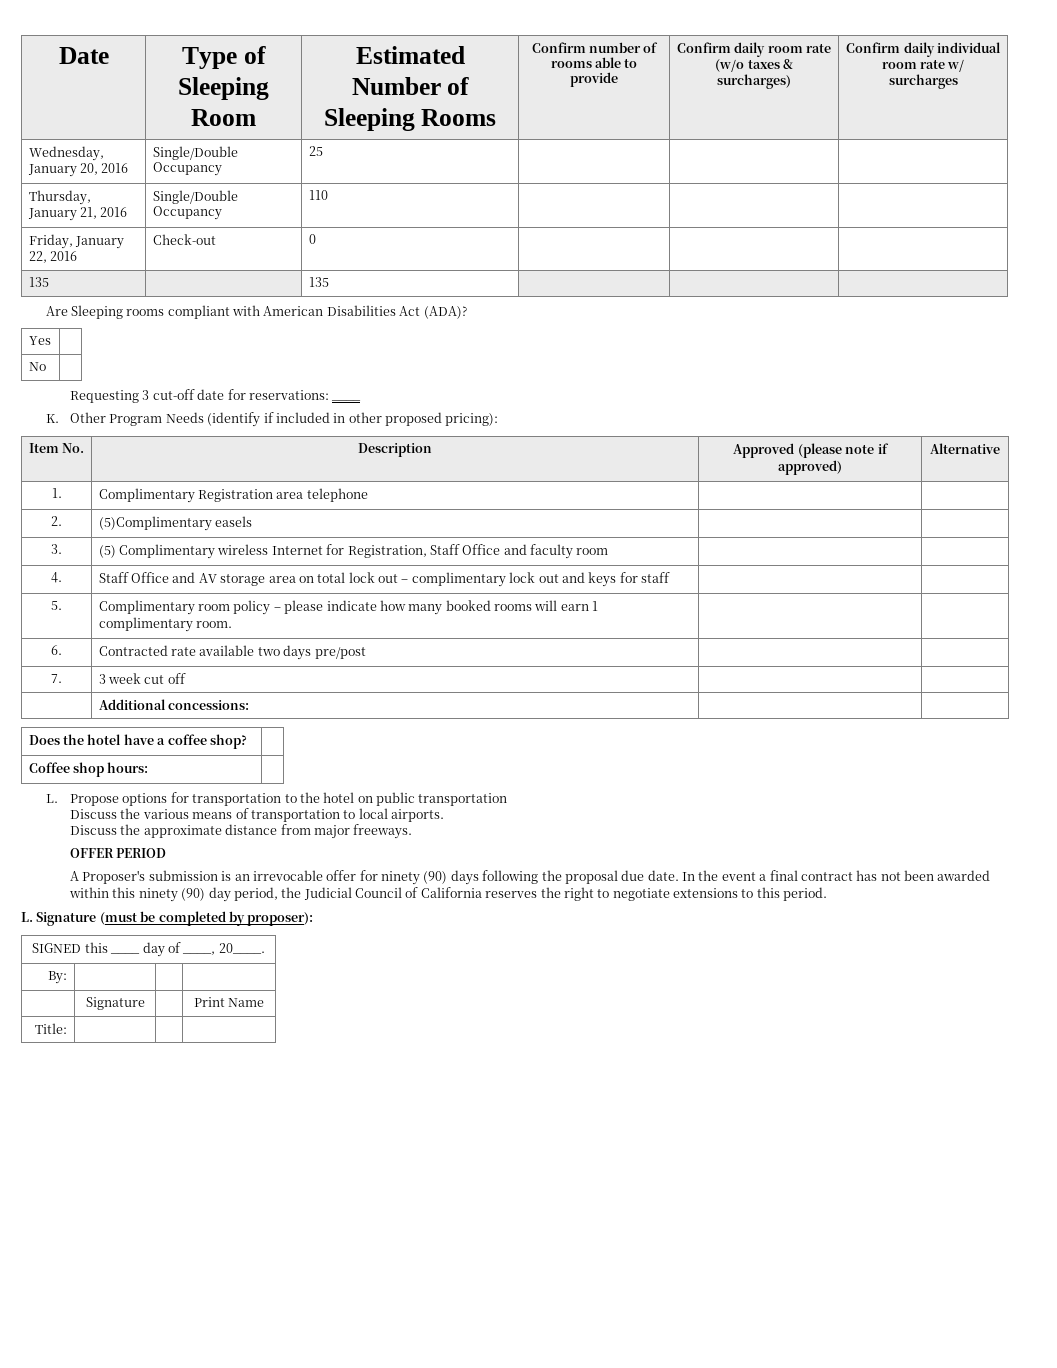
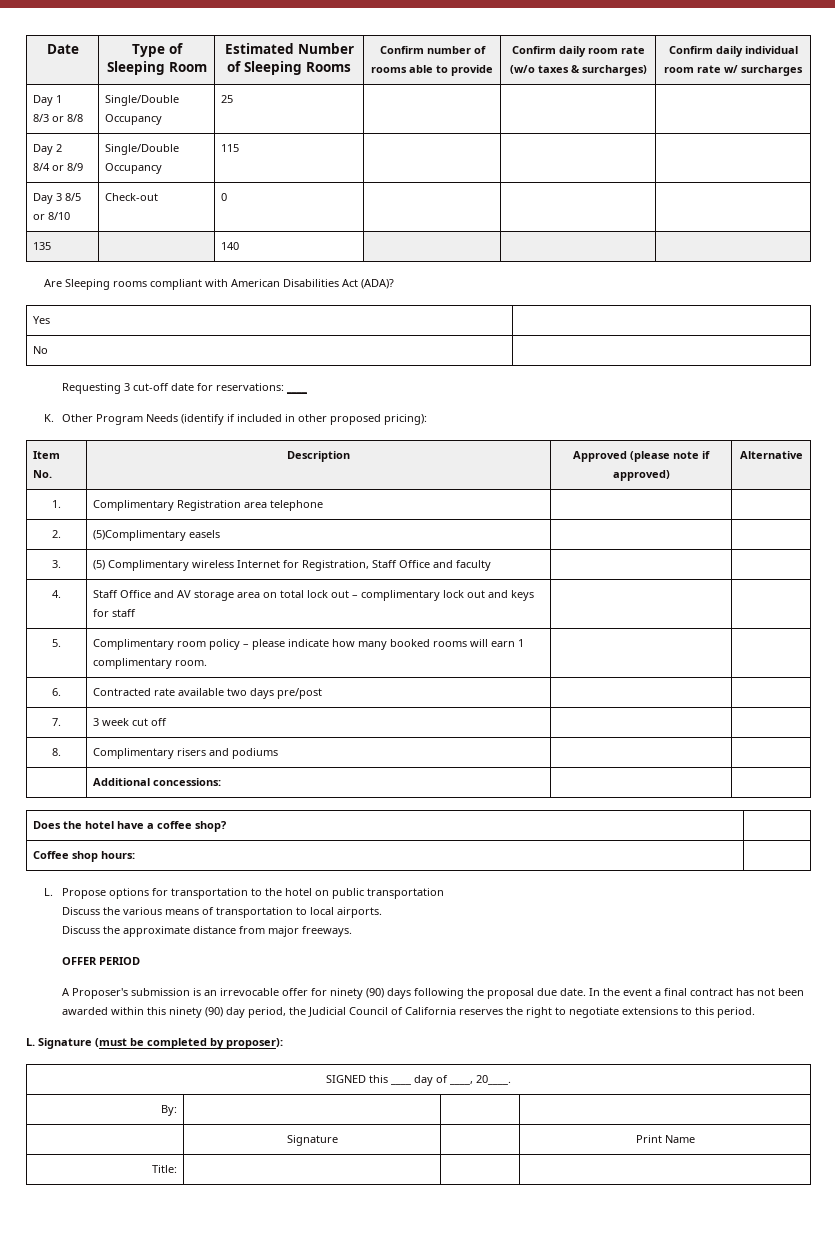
[28,146,104,161] [27,163,129,177] [152,146,238,160] [152,162,222,176] [308,146,323,156] [28,190,91,205] [27,207,128,221] [152,190,238,204] [152,206,222,220] [308,190,328,200] [28,234,125,249] [28,251,78,263] Wednesday, January 20, 2016 | Single/Double Occupancy | 25 | | | // Thursday, January 21, 2016 | Single/Double Occupancy | 110 | | | // Friday, January 22, 2016 -> [33,95,63,106] [33,114,84,122] [105,95,180,106] [105,114,163,125] [221,95,234,103] [33,144,63,155] [33,163,84,171] [105,144,180,155] [105,163,163,174] [221,144,240,152] [33,193,82,204] [33,212,71,220] Day 1 // 8/3 or 8/8 | Single/Double Occupancy | 25 | | | // Day 2 // 8/4 or 8/9 | Single/Double Occupancy | 115 | | | // Day 3 8/5 or 8/10
[308,277,329,287] 135 -> [221,242,240,250] 140
[576,548,609,555] room -> (492, 565) none
(186, 678) none -> [52,748,61,756] [93,748,279,759] // 8. | Complimentary risers and podiums | |

